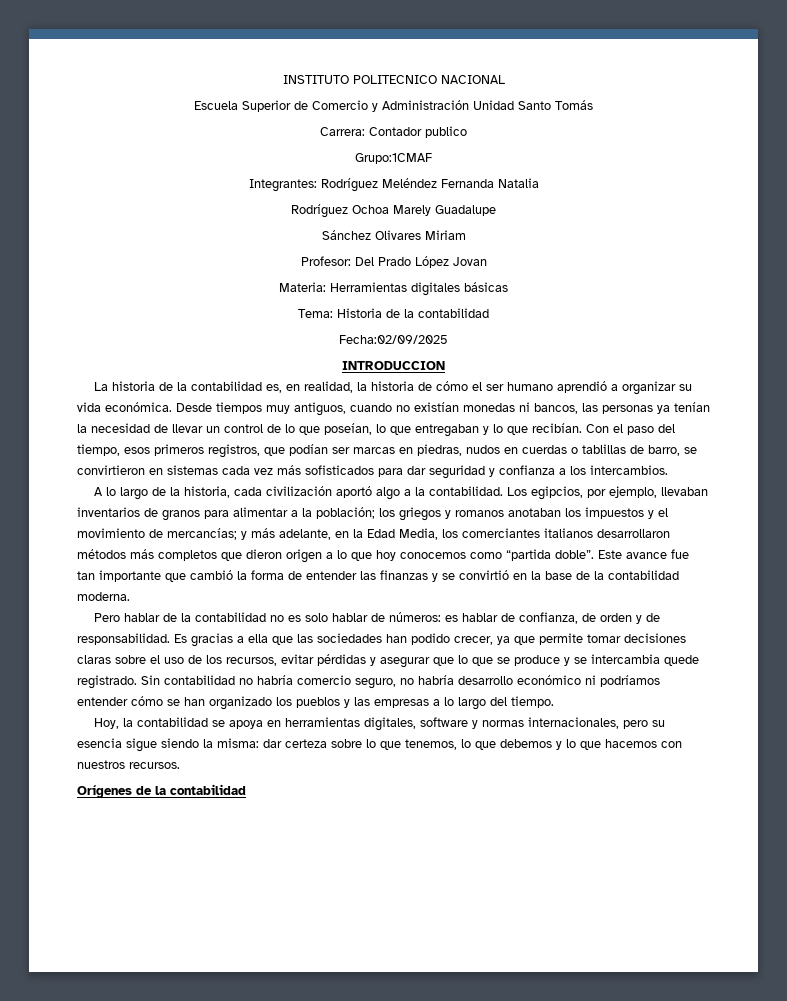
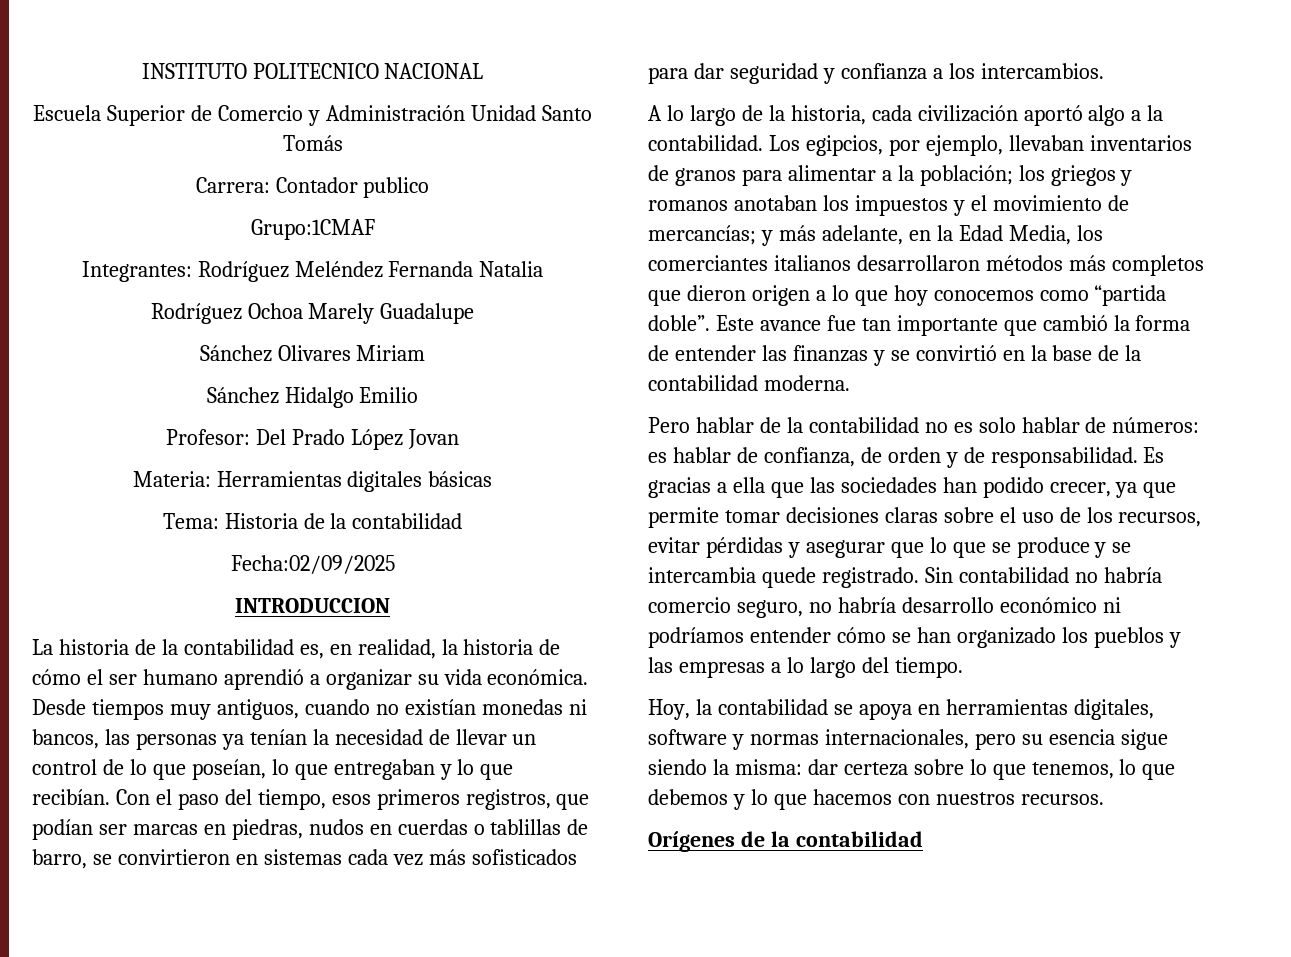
(466, 235) none -> [206,387,419,408] // Sánchez Hidalgo Emilio

